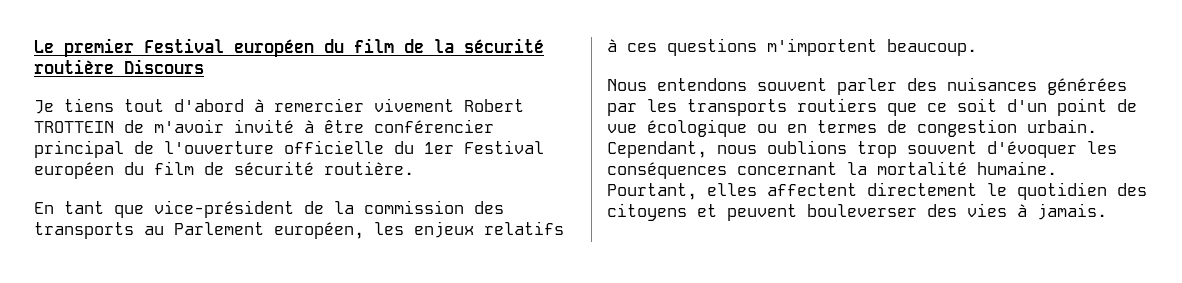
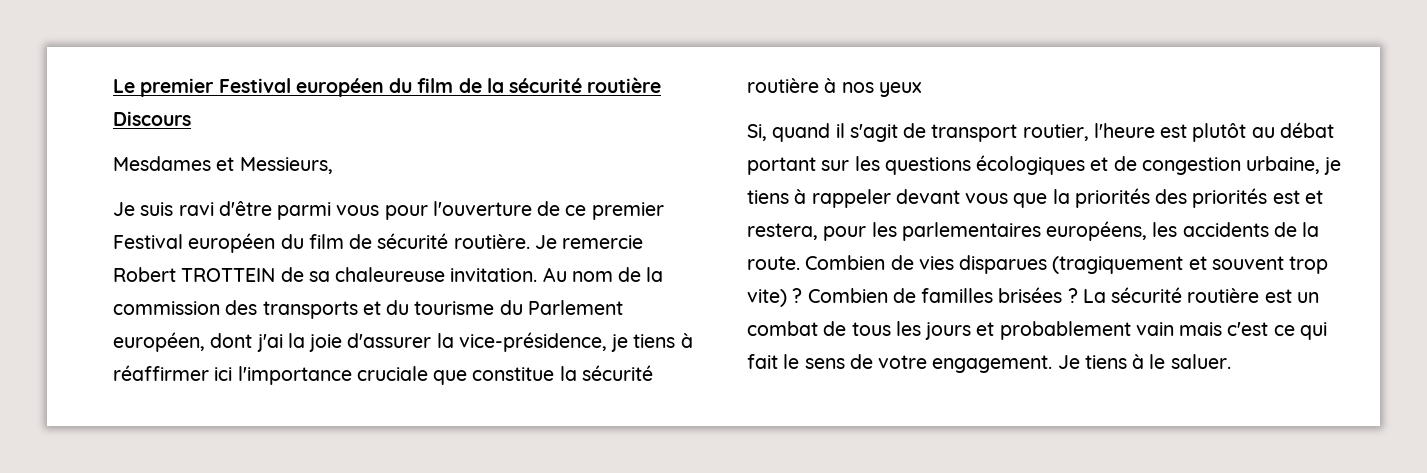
[34,98,524,114] [34,119,494,133] [34,140,454,158] Je tiens tout d'abord à remercier vivement Robert TROTTEIN de m'avoir invité à être conférencier principal de l'ouverture officielle du 1er -> [113,156,333,174] [113,201,664,220] Mesdames et Messieurs, // Je suis ravi d'être parmi vous pour l'ouverture de ce premier
[34,200,294,218] // En tant que vice-président -> [534,235,644,249] [113,267,613,282] Je remercie Robert TROTTEIN de sa chaleureuse invitation. Au nom
[144,221,564,239] [607,38,977,56] [607,77,1127,95] [607,98,1137,116] [607,119,1097,137] [607,140,1117,158] [607,161,1057,179] [607,182,1147,200] [607,203,1107,221] au Parlement européen, les enjeux relatifs à ces questions m'importent beaucoup. // Nous entendons souvent parler des nuisances générées par les transports routiers que ce soit d'un point de vue écologique ou en termes de congestion urbain. Cependant, nous oublions trop souvent d'évoquer les conséquences concernant la mortalité humaine. Pourtant, elles affectent directement le quotidien des citoyens et peuvent bouleverser des vies à jamais. -> [362,300,623,315] [113,332,693,352] [113,365,653,385] [747,78,922,97] [747,122,1334,142] [747,155,1342,175] [747,188,1323,208] [747,221,1320,241] [747,255,1329,274] [747,287,1319,307] [747,321,1327,340] [747,354,1231,373] et du tourisme du Parlement européen, dont j'ai la joie d'assurer la vice-présidence, je tiens à réaffirmer ici l'importance cruciale que constitue la sécurité routière à nos yeux // Si, quand il s'agit de transport routier, l'heure est plutôt au débat portant sur les questions écologiques et de congestion urbaine, je tiens à rappeler devant vous que la priorités des priorités est et restera, pour les parlementaires européens, les accidents de la route. Combien de vies disparues (tragiquement et souvent trop vite) ? Combien de familles brisées ? La sécurité routière est un combat de tous les jours et probablement vain mais c'est ce qui fait le sens de votre engagement. Je tiens à le saluer.

